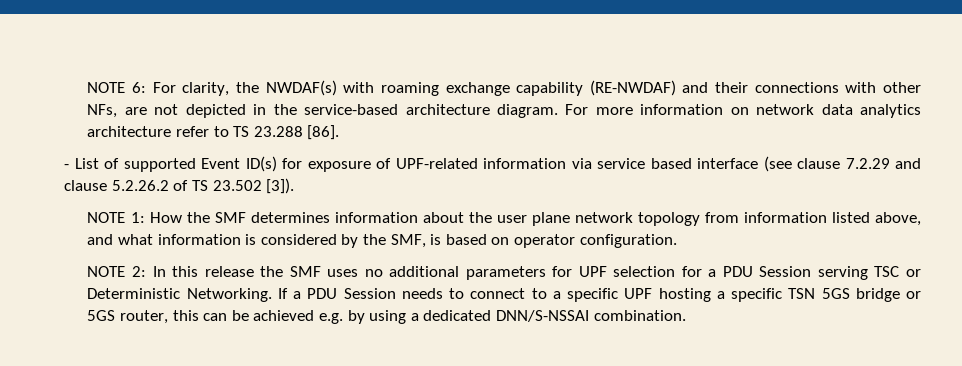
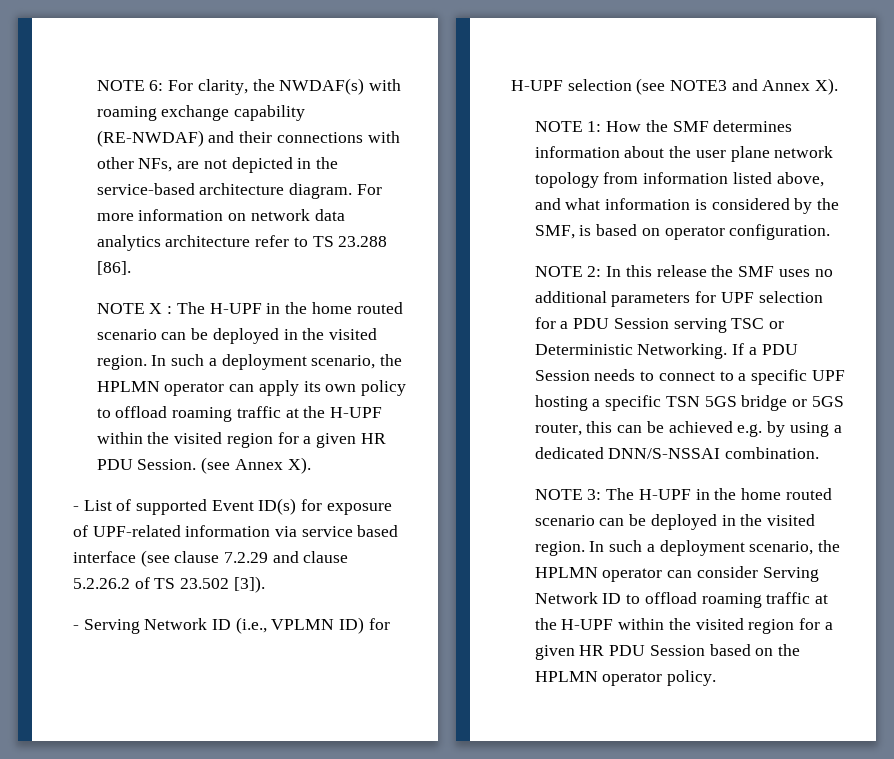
(340, 132) none -> [96,302,403,314] [96,328,378,344] [96,354,403,370] [96,380,407,396] [96,406,383,422] [96,432,386,448] [96,457,311,474] // NOTE X : The H-UPF in the home routed scenario can be deployed in the visited region. In such a deployment scenario, the HPLMN operator can apply its own policy to offload roaming traffic at the H-UPF within the visited region for a given HR PDU Session. (see Annex X).
(295, 186) none -> [72,617,390,634] [510,78,839,95] // - Serving Network ID (i.e., VPLMN ID) for H-UPF selection (see NOTE3 and Annex X).
(686, 315) none -> [534,488,832,500] [534,514,816,530] [534,540,841,556] [534,566,819,582] [534,592,829,608] [534,618,833,634] [534,644,801,660] [534,670,717,686] // NOTE 3: The H-UPF in the home routed scenario can be deployed in the visited region. In such a deployment scenario, the HPLMN operator can consider Serving Network ID to offload roaming traffic at the H-UPF within the visited region for a given HR PDU Session based on the HPLMN operator policy.

